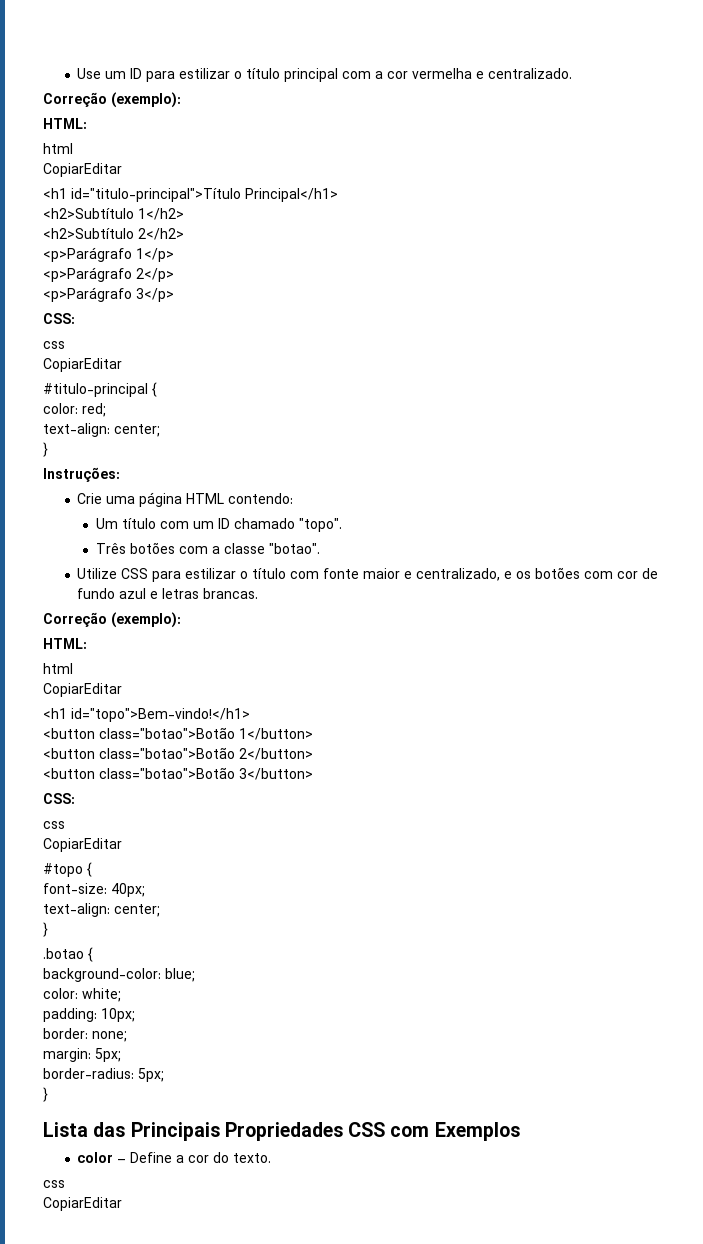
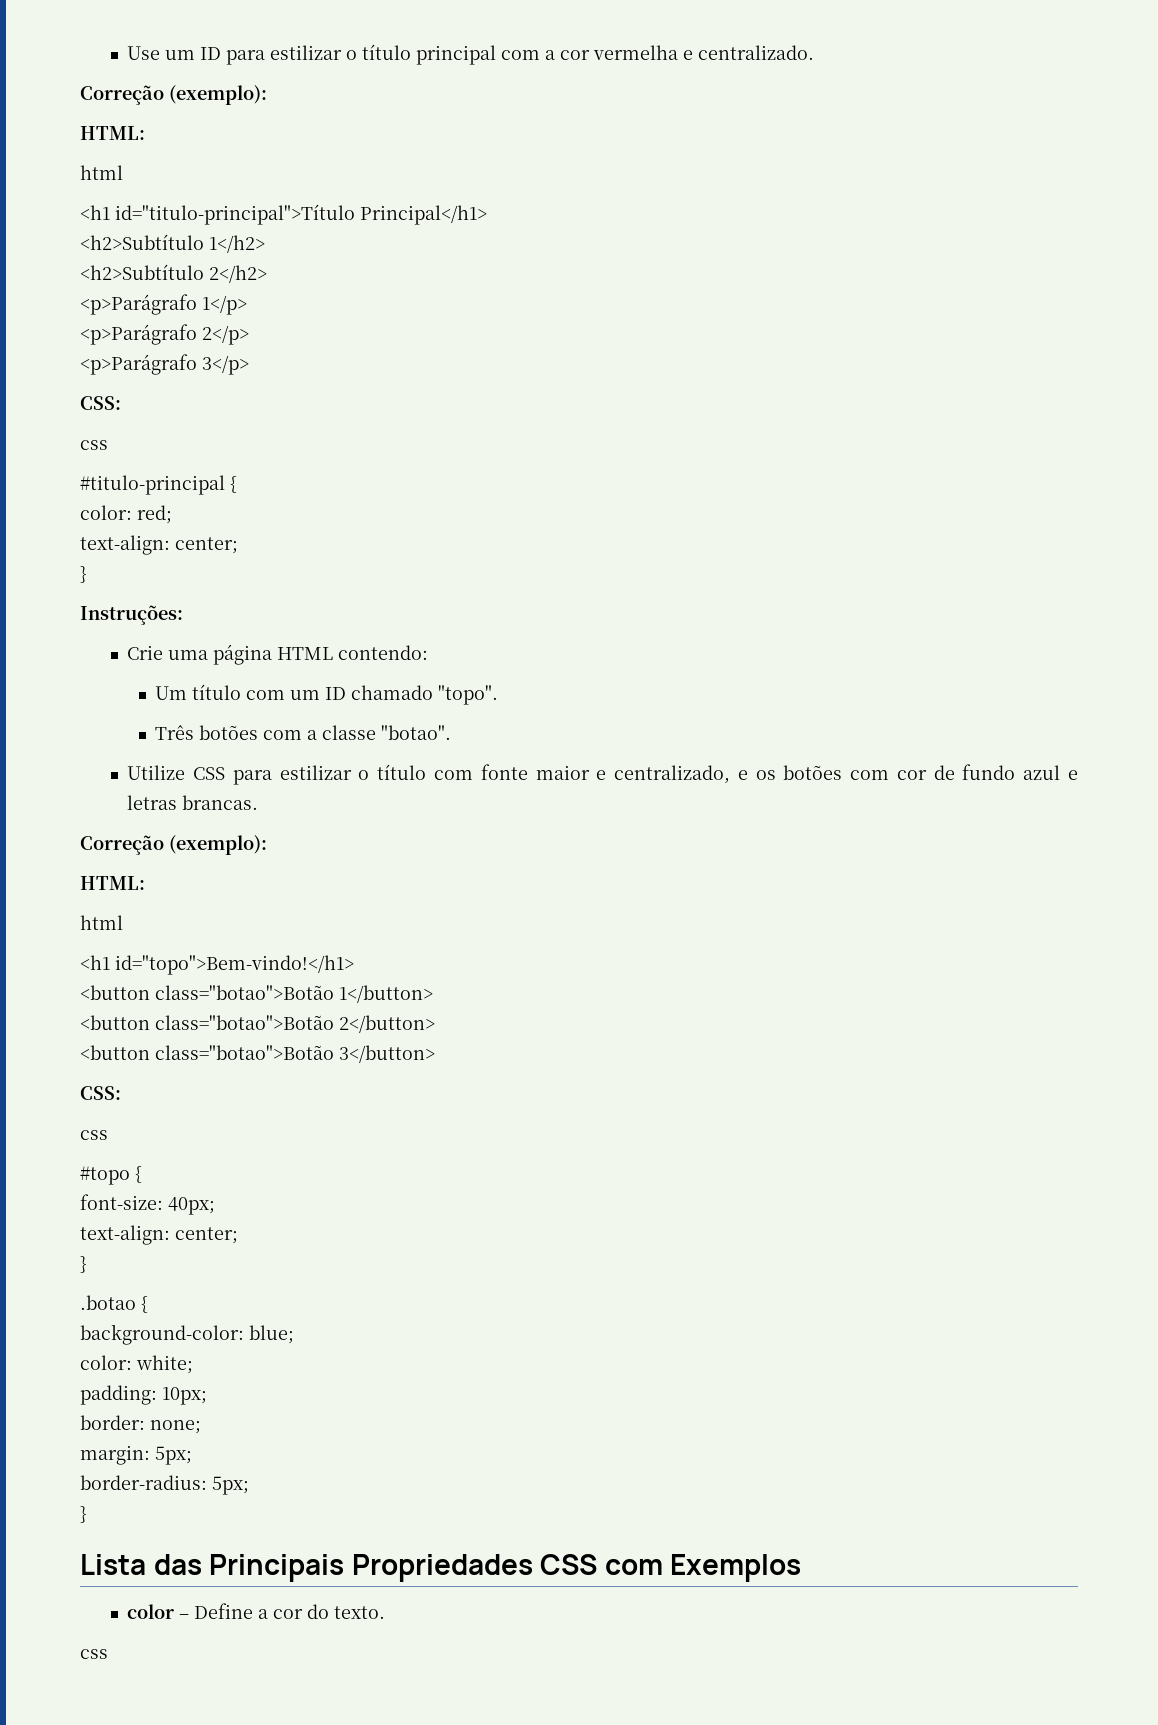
[43,163,122,177] // CopiarEditar -> (123, 172) none
[43,358,122,372] // CopiarEditar -> (108, 445) none
[43,683,122,697] // CopiarEditar -> (123, 922) none
[43,838,122,852] // CopiarEditar -> (108, 1135) none
[43,1197,122,1211] // CopiarEditar -> (108, 1654) none

